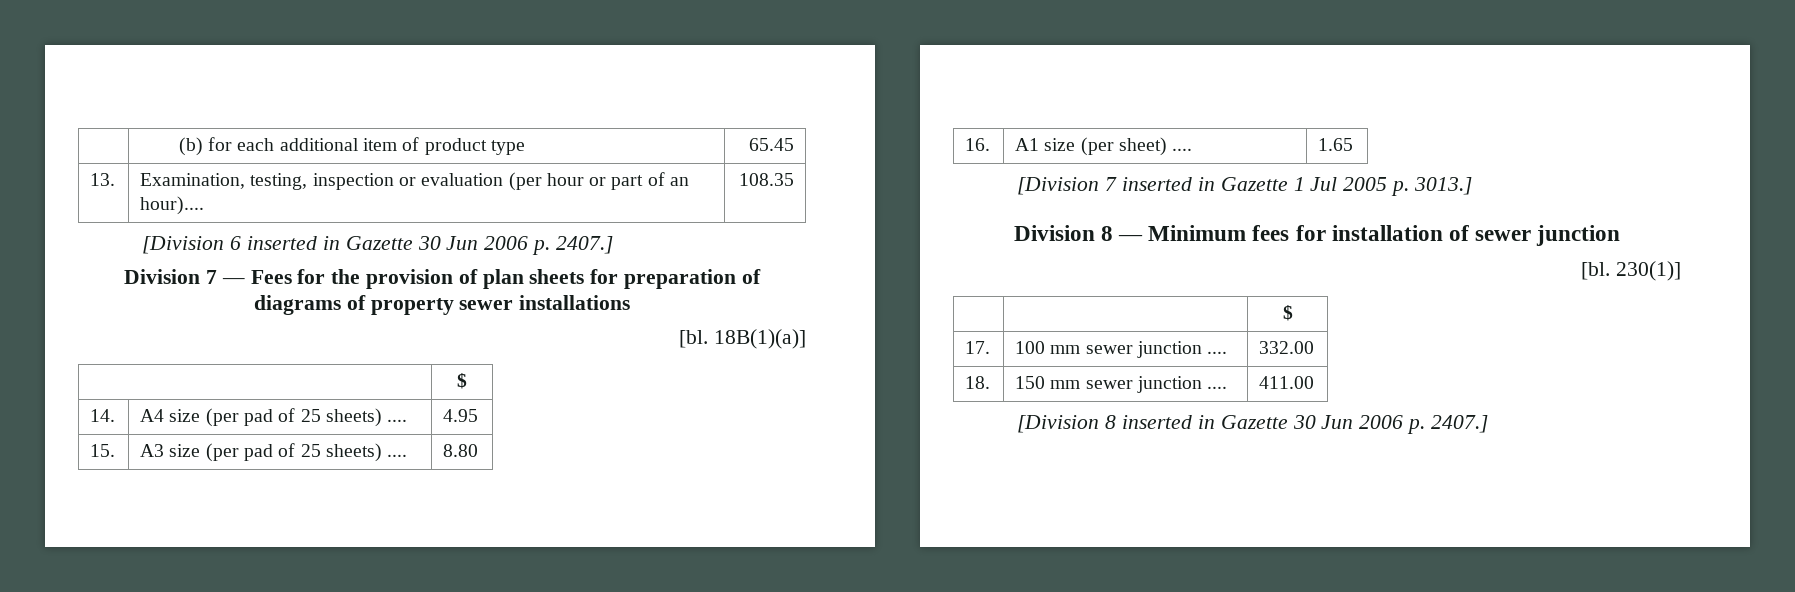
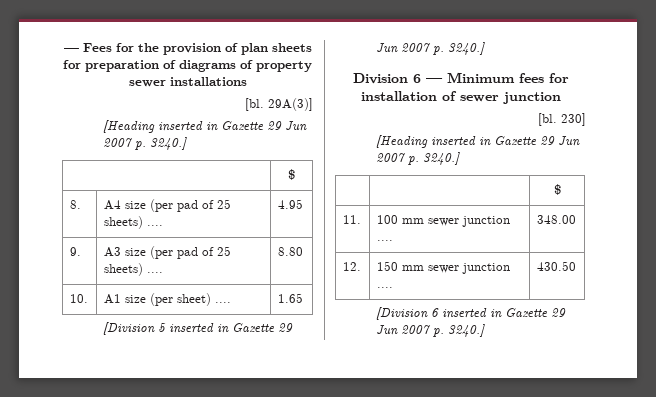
[178,137,525,156] [748,138,794,151] [90,173,116,186] [140,172,689,191] [140,196,205,215] [738,173,794,186] [142,236,613,255] [124,269,217,284] | (b) for each additional item of product type | 65.45 // 13. | Examination, testing, inspection or evaluation (per hour or part of an hour).... | 108.35 // [Division 6 inserted in Gazette 30 Jun 2006 p. 2407.] // Division 7 -> (63, 50) none
[713,329,806,349] [457,373,467,389] [90,409,116,422] 18B(1)(a)] // | $ // 14. -> [268,98,313,111] [102,120,307,133] [102,137,187,150] [288,169,295,180] [69,200,81,209] 29A(3)] // [Heading inserted in Gazette 29 Jun 2007 p. 3240.] // | $ // 8.
[90,444,116,457] 15. -> [69,247,81,256] 9.
[965,138,991,151] 16. -> [69,294,88,303] 10.
[1105,177,1472,196] [1013,225,1113,241] 7 inserted in Gazette 1 Jul 2005 p. 3013.] // Division 8 -> [157,323,293,333] [375,42,485,55] [352,73,421,84] 5 inserted in Gazette 29 Jun 2007 p. 3240.] // Division 6
[1616,261,1681,281] [1282,305,1293,321] [965,341,991,354] 230(1)] // | | $ // 17. -> [561,113,586,126] [375,135,580,148] [375,152,460,165] [553,184,561,195] [342,215,361,224] 230] // [Heading inserted in Gazette 29 Jun 2007 p. 3240.] // | | $ // 11.
[1259,341,1315,354] [965,376,991,389] 332.00 // 18. -> [536,215,576,224] [342,262,361,271] 348.00 // 12.
[1259,376,1315,389] [1017,415,1488,434] 411.00 // [Division 8 inserted in Gazette 30 Jun 2006 p. 2407.] -> [536,261,576,271] [375,307,566,320] [375,324,485,337] 430.50 // [Division 6 inserted in Gazette 29 Jun 2007 p. 3240.]

